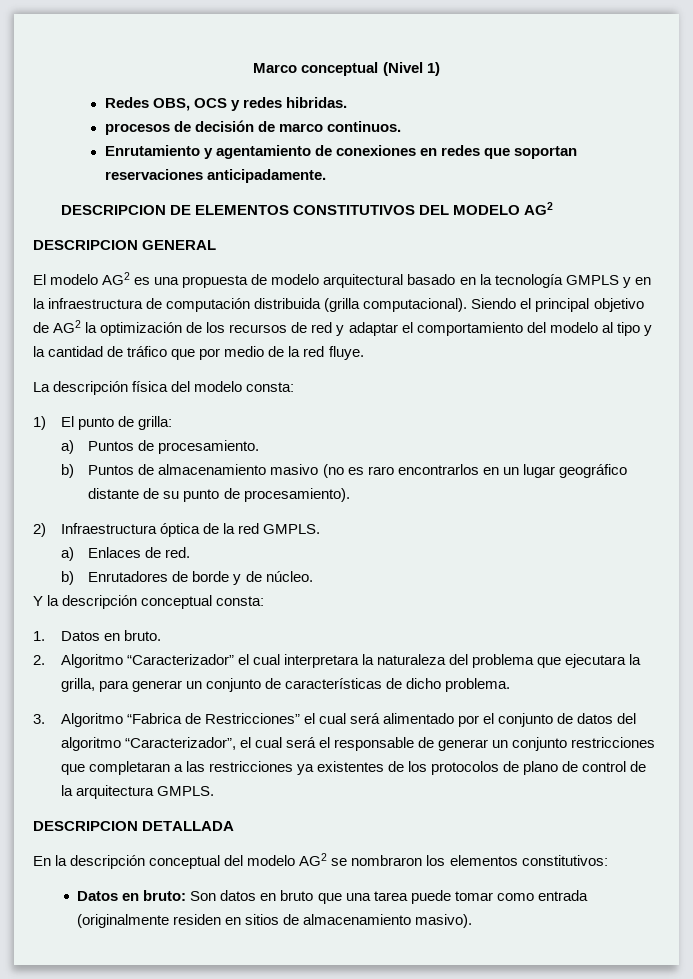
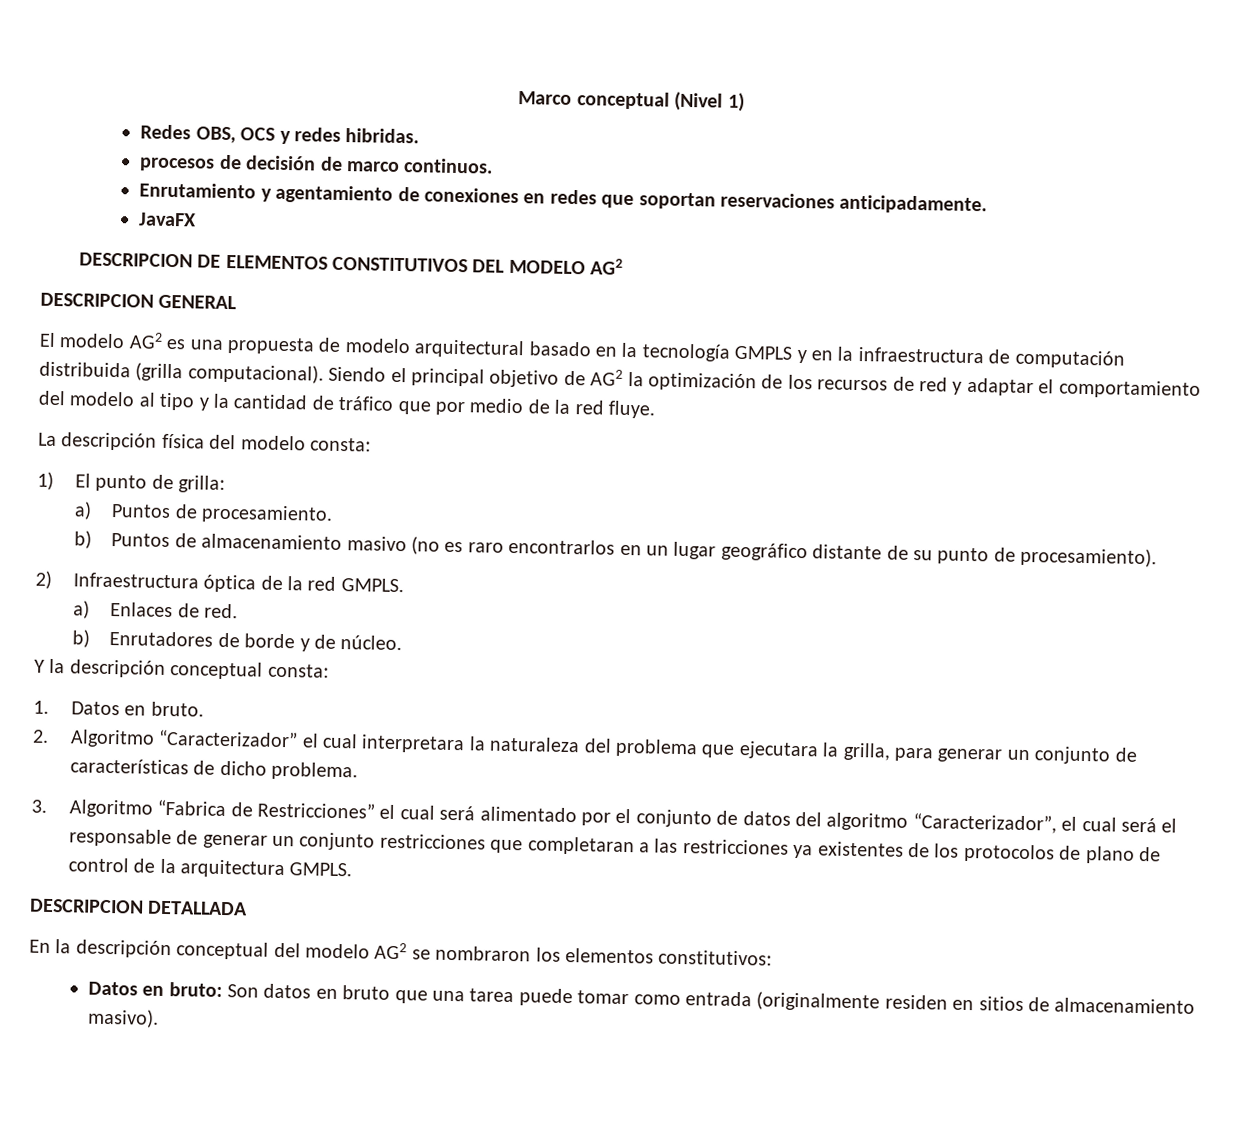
(326, 176) none -> [138,212,197,227] // JavaFX

